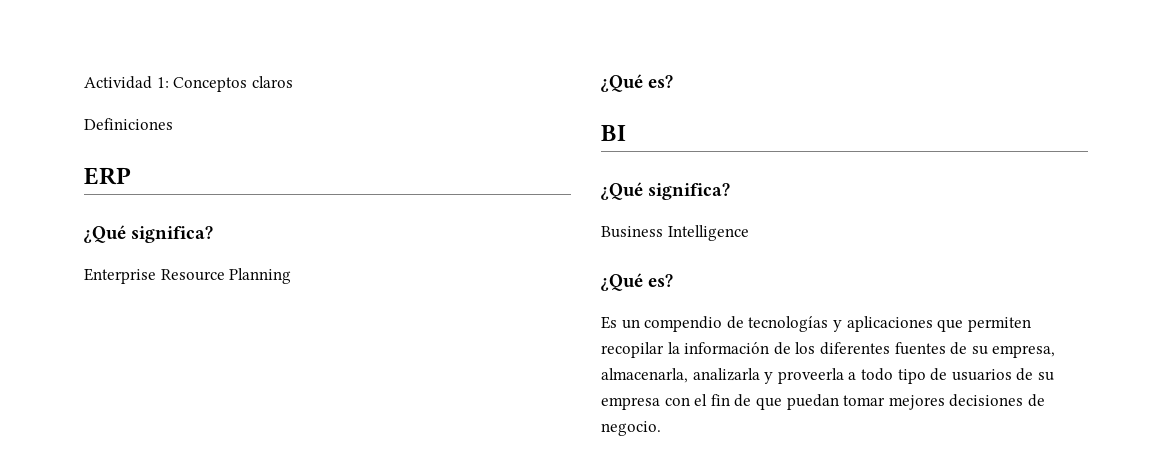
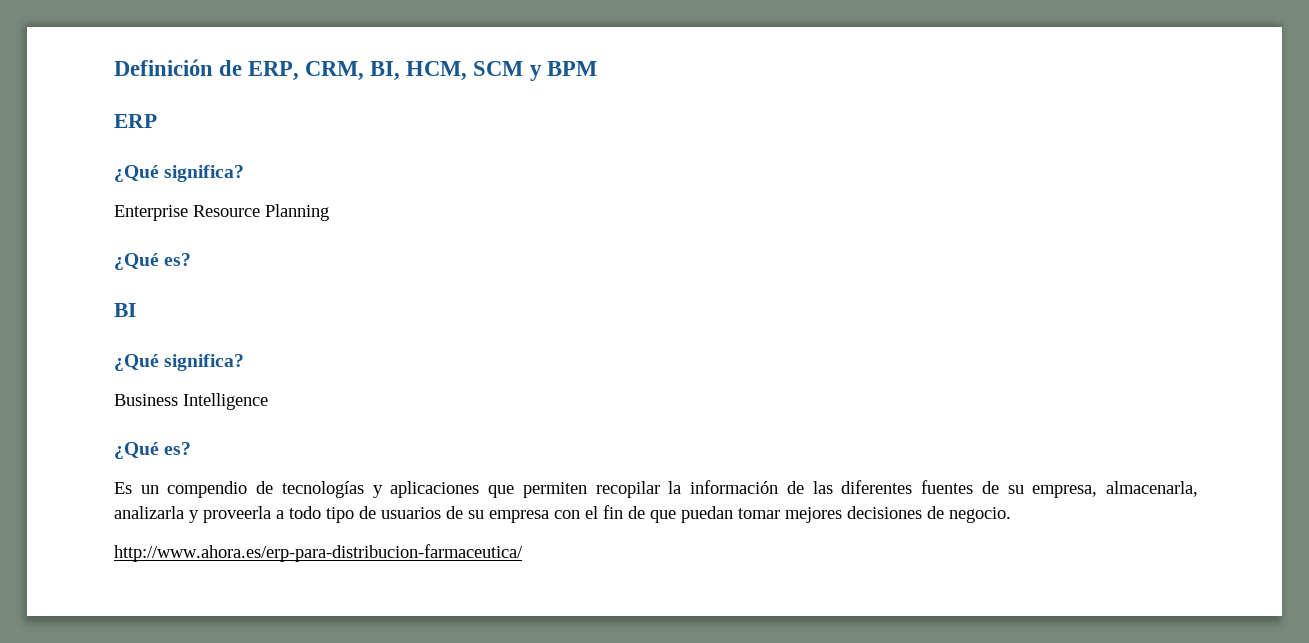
[84,76,293,92] [84,118,173,130] Actividad 1: Conceptos claros // Definiciones -> [114,59,597,81] Definición de ERP, CRM, BI, HCM, SCM y BPM
[795,342,816,354] los -> [812,481,833,494] las
(661, 428) none -> [114,544,523,562] // http://www.ahora.es/erp-para-distribucion-farmaceutica/

